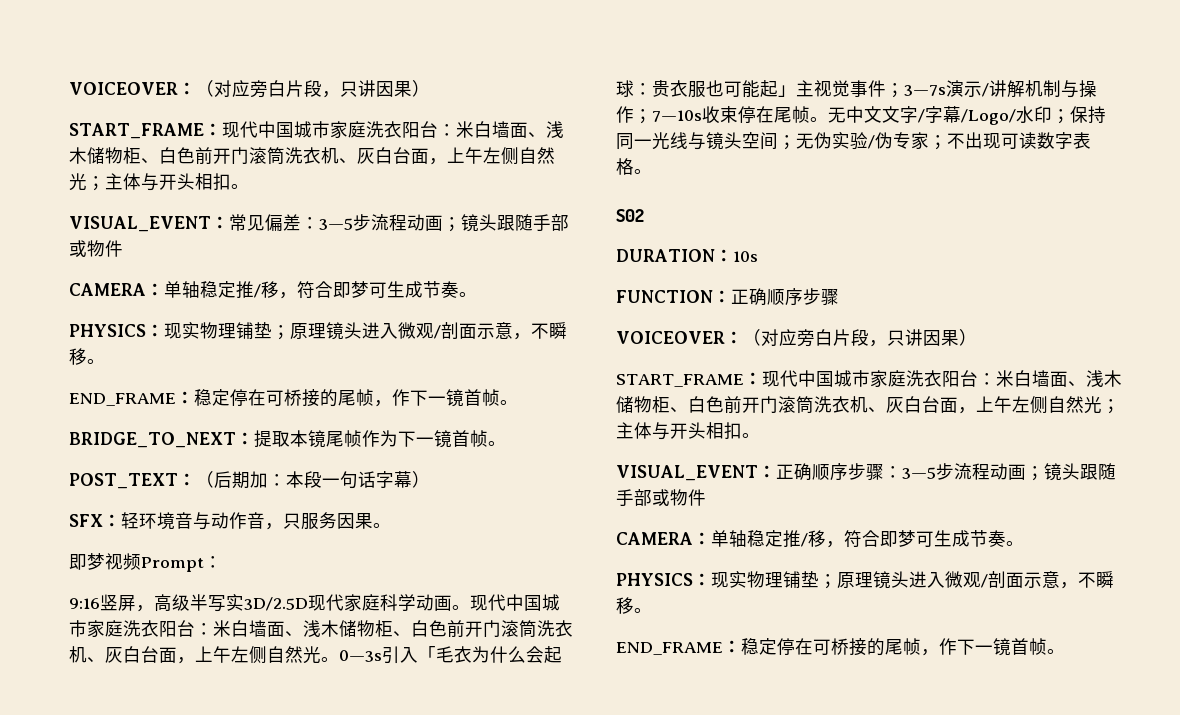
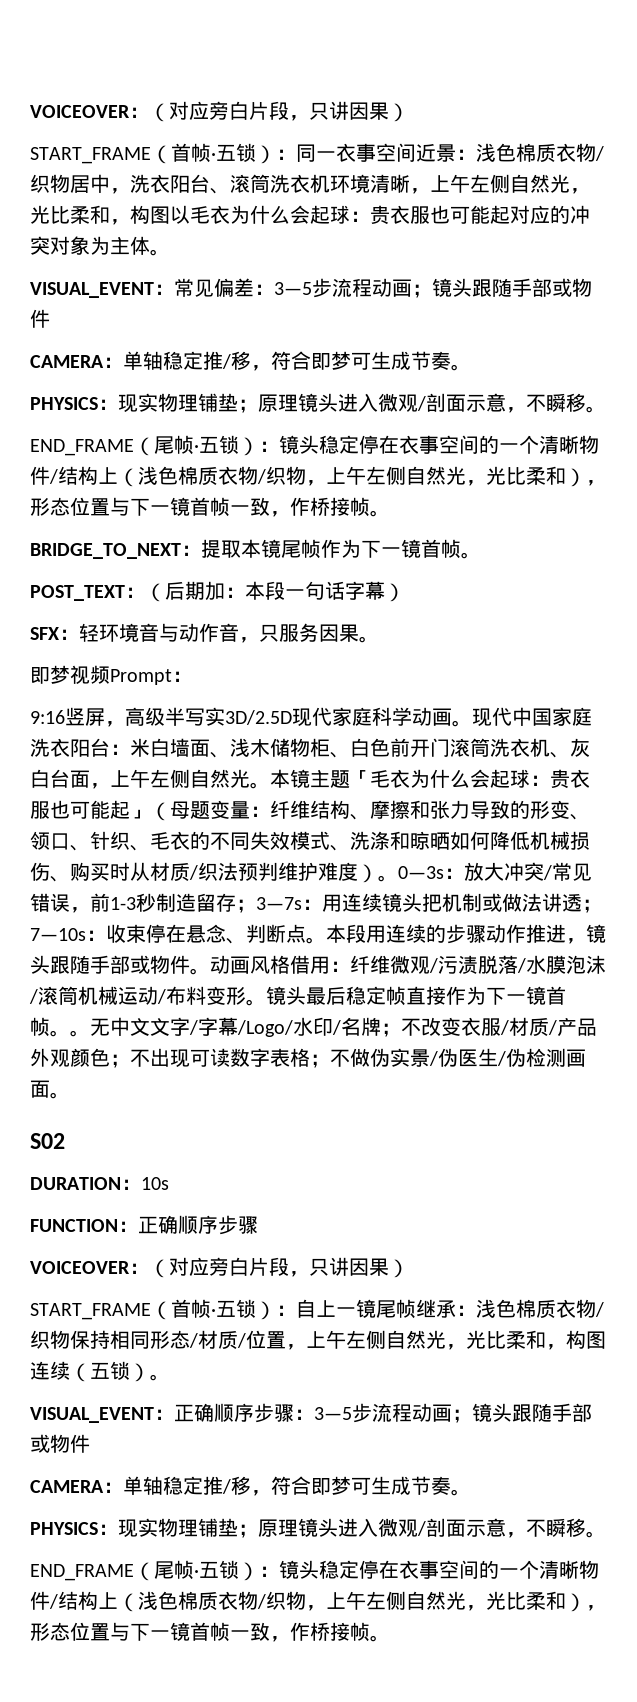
[69,80,430,98] [69,121,564,139] [69,147,555,165] [69,173,231,191] VOICEOVER：（对应旁白片段，只讲因果） // START_FRAME：现代中国城市家庭洗衣阳台：米白墙面、浅木储物柜、白色前开门滚筒洗衣机、灰白台面，上午左侧自然光；主体与开头相扣 -> [30,101,409,122] [30,143,604,164] [30,174,590,194] [30,205,590,225] [30,236,150,255] VOICEOVER：（对应旁白片段，只讲因果） // START_FRAME（首帧·五锁）：同一衣事空间近景：浅色棉质衣物/织物居中，洗衣阳台、滚筒洗衣机环境清晰，上午左侧自然光，光比柔和，构图以毛衣为什么会起球：贵衣服也可能起对应的冲突对象为主体
[176,389,482,407] ：稳定停在可桥接的尾帧，作下一镜首 -> [134,435,599,456] [30,466,606,487] [30,497,350,517] （尾帧·五锁）：镜头稳定停在衣事空间的一个清晰物件/结构上（浅色棉质衣物/织物，上午左侧自然光，光比柔和），形态位置与下一镜首帧一致，作桥接
[542,594,560,611] [69,620,87,637] 城市 -> (552, 717) none
[339,646,418,664] 0—3s引入 -> [270,769,350,788] 本镜主题
[796,80,1097,98] [616,106,810,124] 主视觉事件；3—7s演示/讲解机制与操作；7—10s收束停在尾帧 -> [150,800,590,821] [30,831,590,851] [30,862,592,883] [30,893,602,913] [30,924,606,944] [30,955,606,975] [29,986,566,1006] [30,1017,70,1037] （母题变量：纤维结构、摩擦和张力导致的形变、领口、针织、毛衣的不同失效模式、洗涤和晾晒如何降低机械损伤、购买时从材质/织法预判维护难度）。0—3s：放大冲突/常见错误，前1-3秒制造留存；3—7s：用连续镜头把机制或做法讲透；7—10s：收束停在悬念、判断点。本段用连续的步骤动作推进，镜头跟随手部或物件。动画风格借用：纤维微观/污渍脱落/水膜泡沫/滚筒机械运动/布料变形。镜头最后稳定帧直接作为下一镜首帧。
[1052,106,1106,124] [616,132,929,150] ；保持同一光线与镜头空间；无伪实验/伪专家 -> [332,1017,597,1037] [30,1048,110,1067] /名牌；不改变衣服/材质/产品外观颜色
(634, 166) none -> [310,1048,586,1068] [30,1080,50,1098] ；不做伪实景/伪医生/伪检测画面
[743,370,1122,388] [616,396,1120,414] [616,422,742,440] ：现代中国城市家庭洗衣阳台：米白墙面、浅木储物柜、白色前开门滚筒洗衣机、灰白台面，上午左侧自然光；主体与开头相扣 -> [151,1299,604,1320] [30,1330,606,1350] [30,1361,150,1382] （首帧·五锁）：自上一镜尾帧继承：浅色棉质衣物/织物保持相同形态/材质/位置，上午左侧自然光，光比柔和，构图连续（五锁）
[723,638,1029,656] ：稳定停在可桥接的尾帧，作下一镜首 -> [134,1560,599,1581] [30,1591,606,1612] [30,1622,350,1642] （尾帧·五锁）：镜头稳定停在衣事空间的一个清晰物件/结构上（浅色棉质衣物/织物，上午左侧自然光，光比柔和），形态位置与下一镜首帧一致，作桥接

